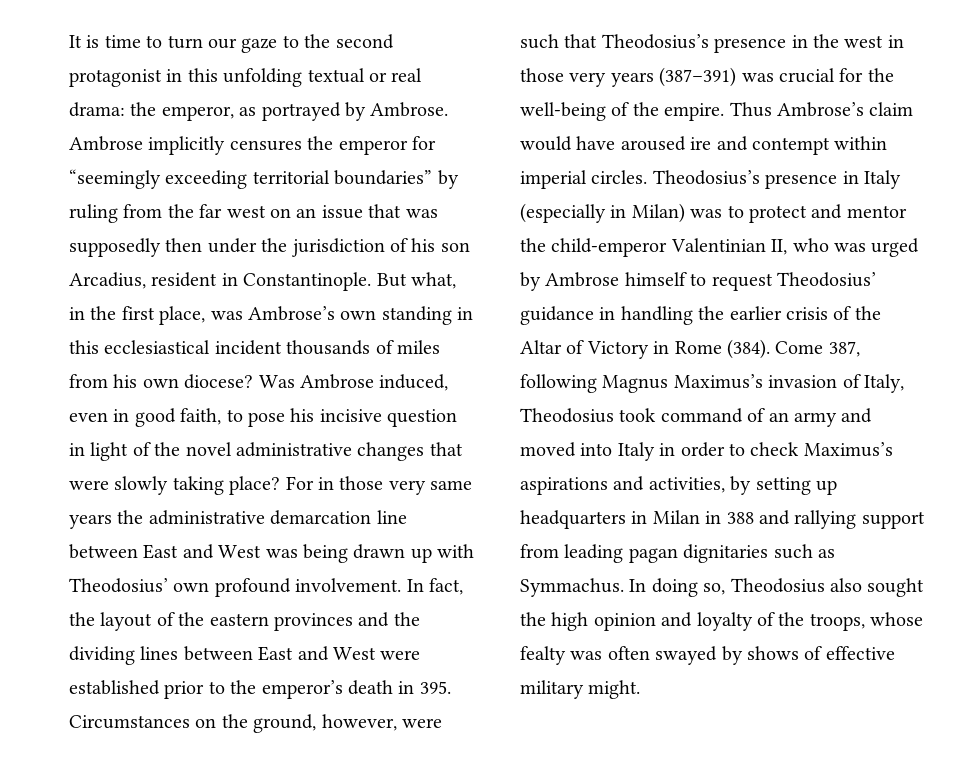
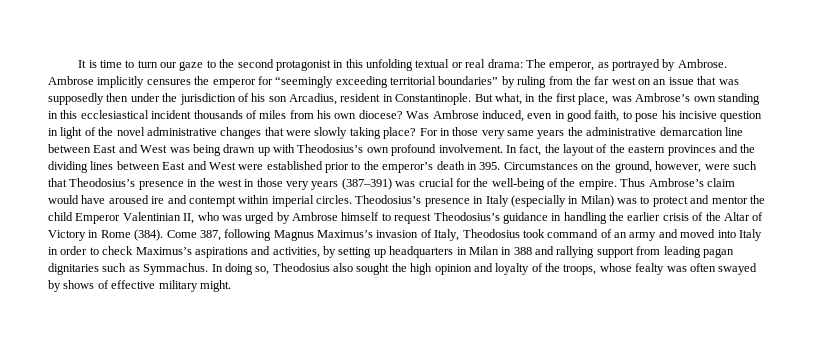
[130,102,157,116] the -> [525,59,546,68] The
[69,578,168,593] Theodosius’ -> [297,144,364,153] Theodosius’s
[551,238,668,257] child-emperor -> [48,212,121,224] child Emperor
[777,272,876,287] Theodosius’ -> [433,212,500,221] Theodosius’s

